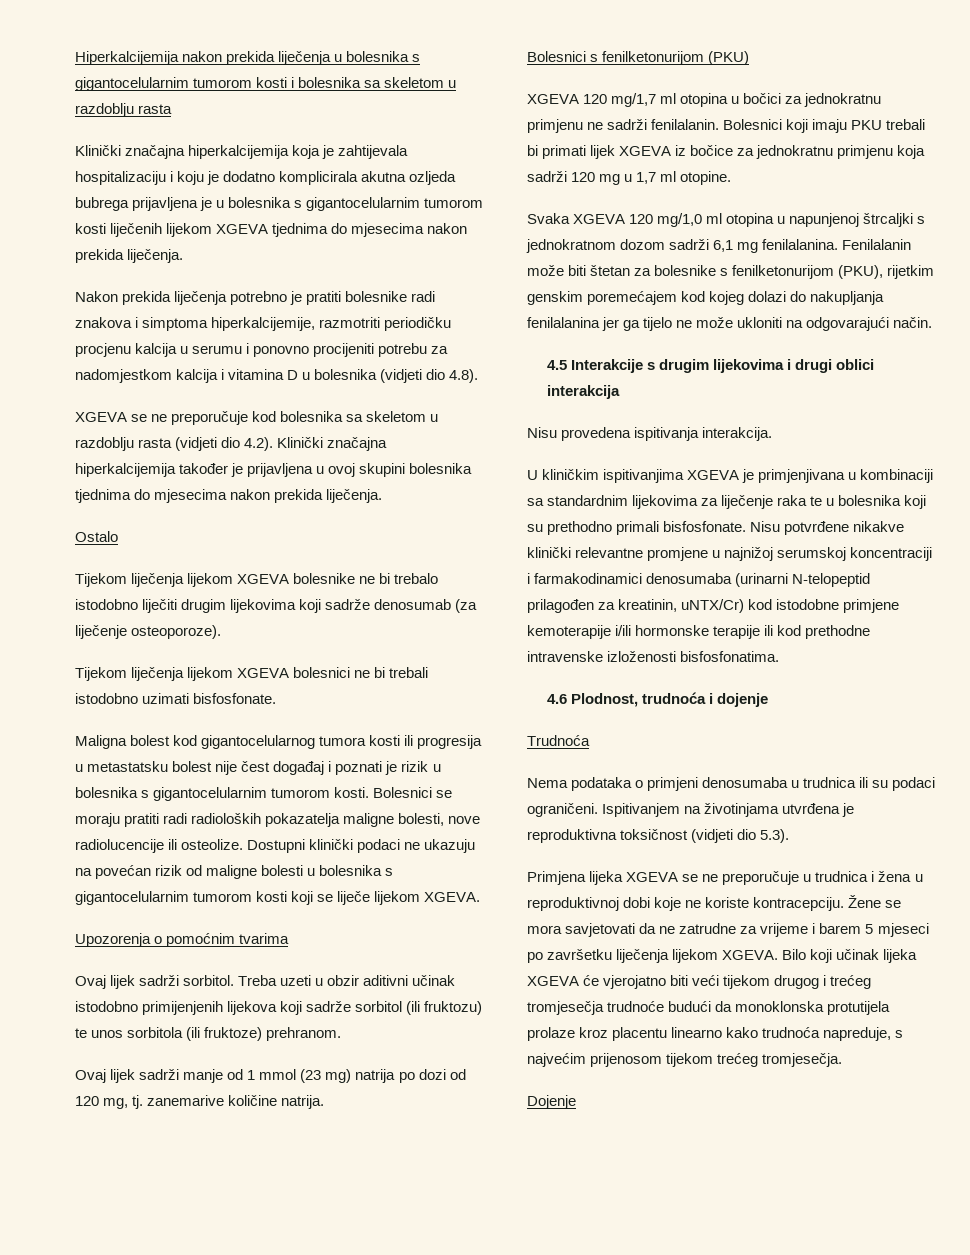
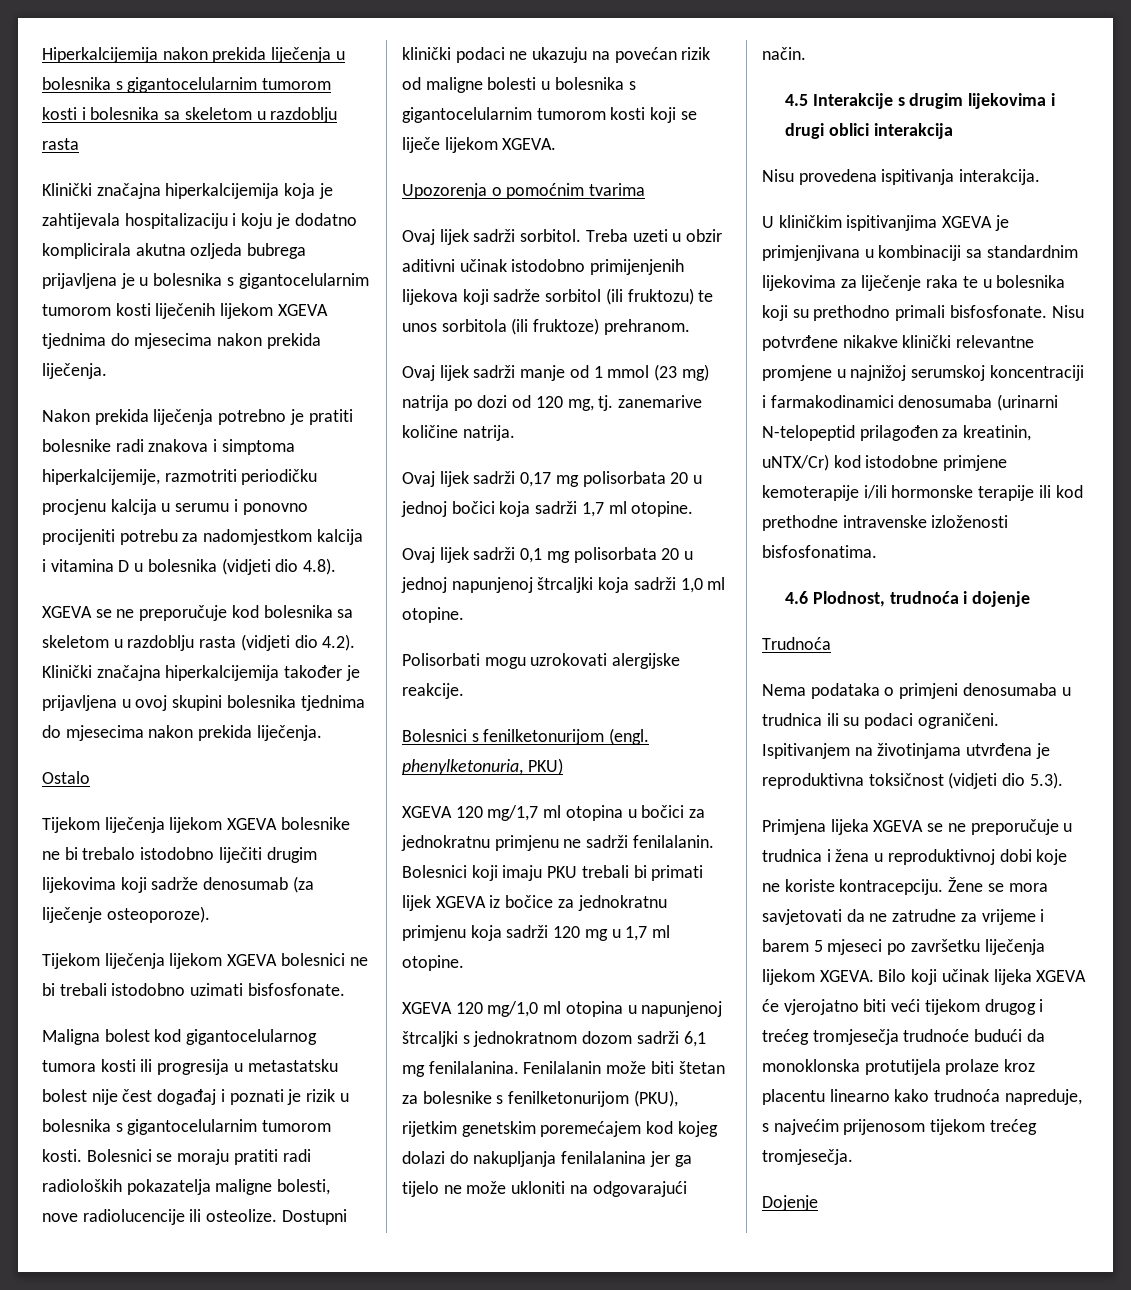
(325, 1102) none -> [402,471,703,487] [401,501,694,517] [402,547,694,563] [401,577,726,593] [402,607,464,623] [402,653,681,669] [402,683,464,699] // Ovaj lijek sadrži 0,17 mg polisorbata 20 u jednoj bočici koja sadrži 1,7 ml otopine. // Ovaj lijek sadrži 0,1 mg polisorbata 20 u jednoj napunjenoj štrcaljki koja sadrži 1,0 ml otopine. // Polisorbati mogu uzrokovati alergijske reakcije.
[708,51,750,65] (PKU) -> [609,728,650,745] [402,758,563,775] (engl. phenylketonuria, PKU)
[527,213,570,224] Svaka -> (464, 963) none
[527,291,583,305] genskim -> [461,1121,536,1137] genetskim

